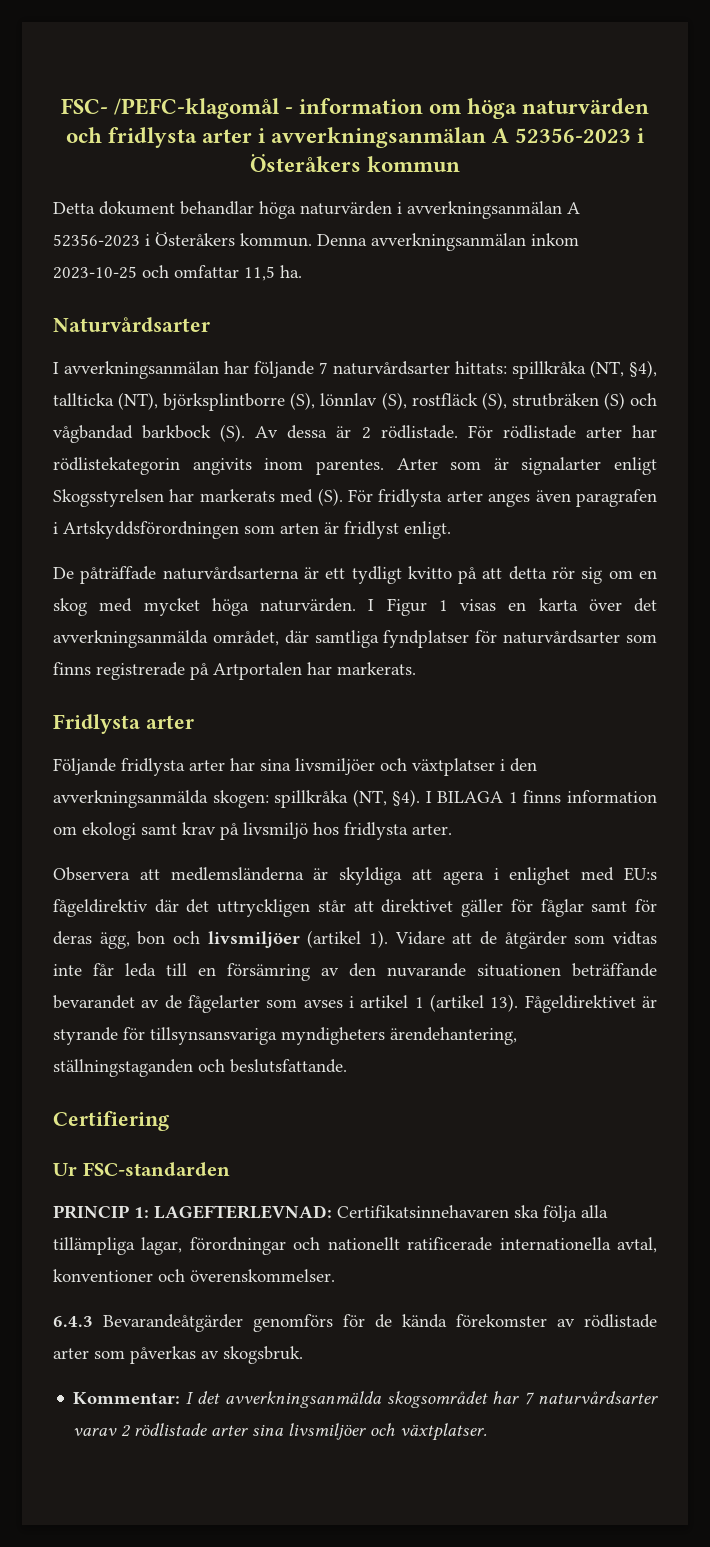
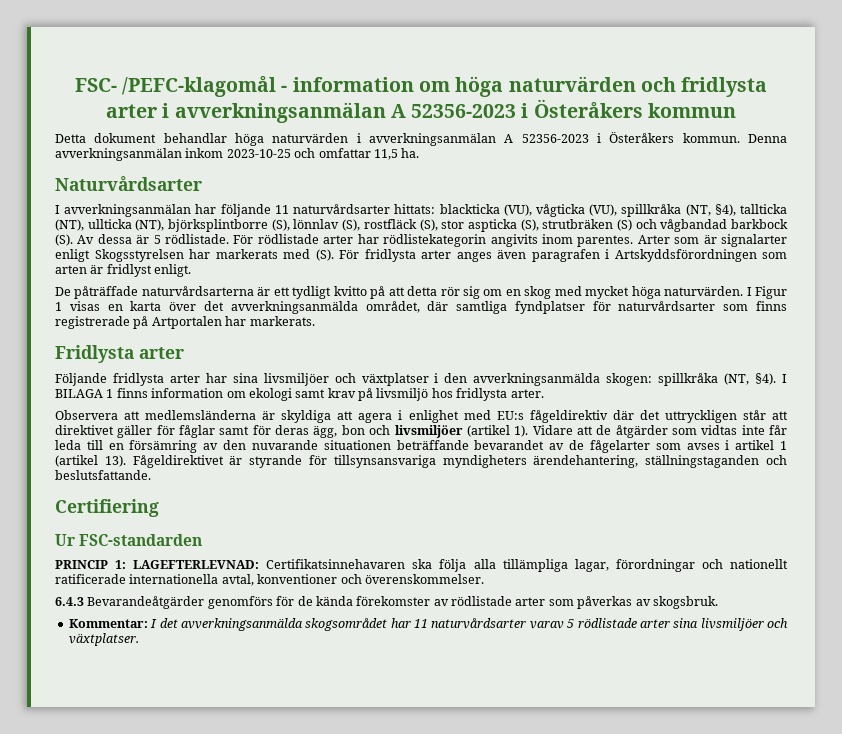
[319,362,328,374] 7 -> [274,205,289,214] 11
(507, 367) none -> [439,204,618,217] blackticka (VU), vågticka (VU),
(159, 401) none -> [87,219,165,231] ullticka (NT),
(507, 401) none -> [441,219,539,232] stor aspticka (S),
[361,427,371,439] 2 -> [153,235,161,244] 5
[524,1392,536,1405] 7 -> [414,619,428,628] 11
[121,1425,132,1437] 2 -> [567,619,575,628] 5

